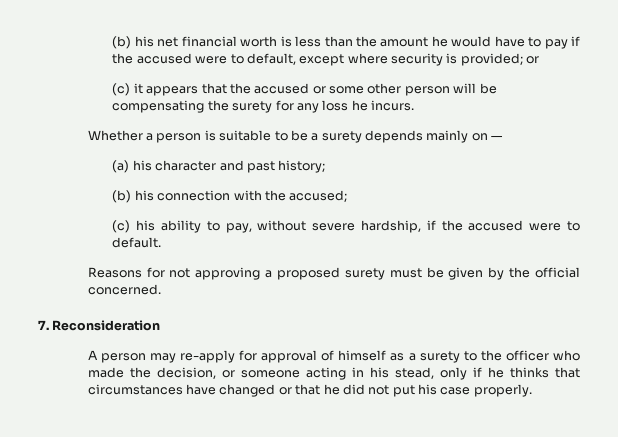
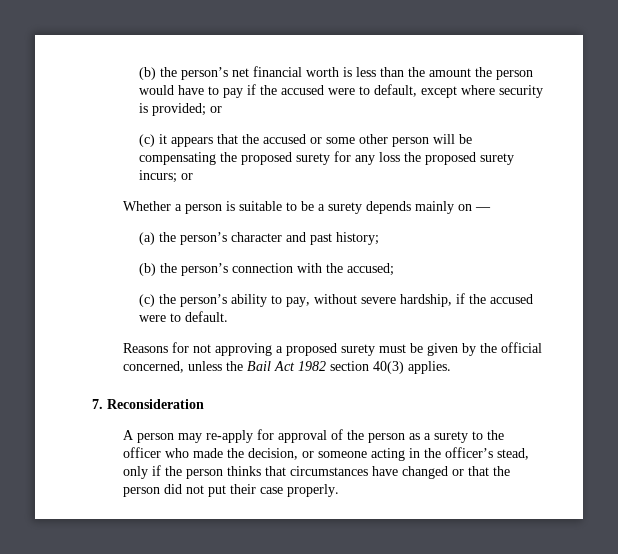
[112,36,154,49] (b) his -> [138,67,228,80] (b) the person’s
[431,36,448,47] he -> [474,67,533,80] the person
(229, 105) none -> [240,152,292,165] proposed
[351,100,415,111] he incurs. -> [403,152,514,165] [138,170,193,183] the proposed surety incurs; or
[132,160,152,171] his -> [158,232,227,245] the person’s
[134,190,154,201] his -> [159,263,228,276] the person’s
[136,220,156,231] his -> [158,294,227,307] the person’s
[87,284,161,295] concerned. -> [122,361,451,374] concerned, unless the Bail Act 1982 section 40(3) applies.
[338,350,387,361] himself -> [346,430,405,443] the person
[369,367,389,378] his -> [423,447,493,458] the officer’s
[487,367,504,378] he -> [164,466,223,479] the person
[323,384,340,395] he -> [492,466,510,476] [122,487,160,497] the person
[418,384,438,395] his -> [229,484,256,494] their

